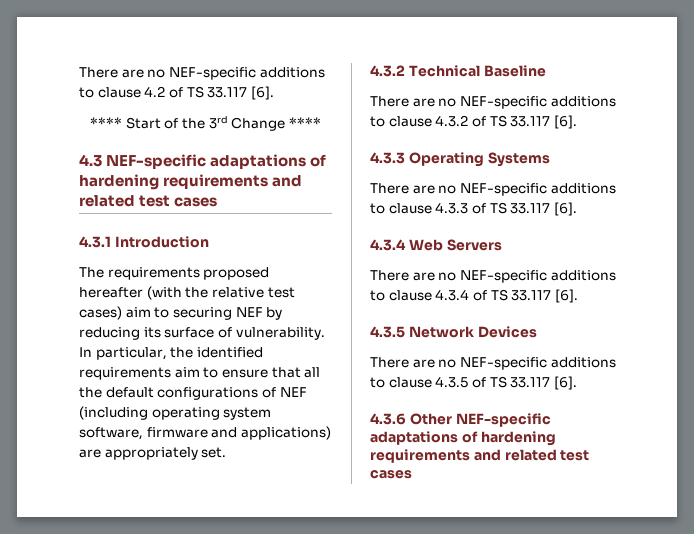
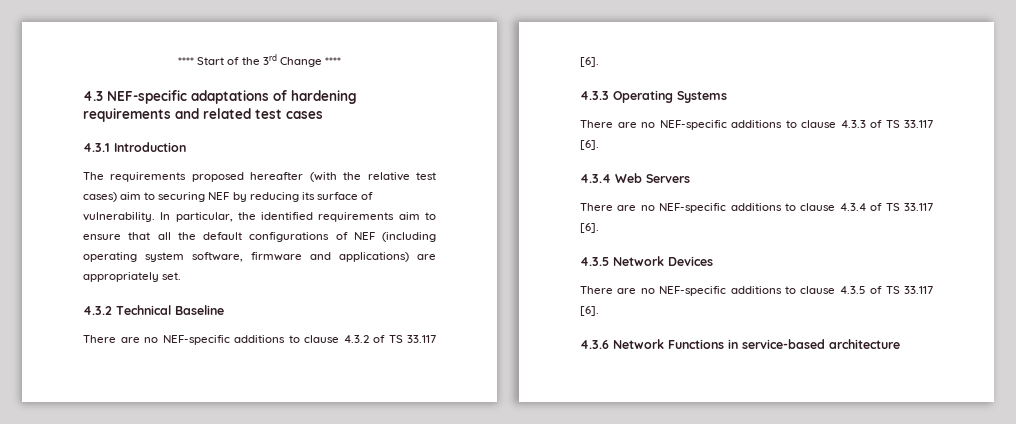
[79,67,325,80] [79,86,274,100] There are no NEF-specific additions to clause 4.2 of TS 33.117 [6]. // -> (178, 61) none
[409,413,551,427] [370,431,556,446] [370,449,590,463] [370,470,412,479] Other NEF-specific adaptations of hardening requirements and related test cases -> [613,339,900,349] Network Functions in service-based architecture

